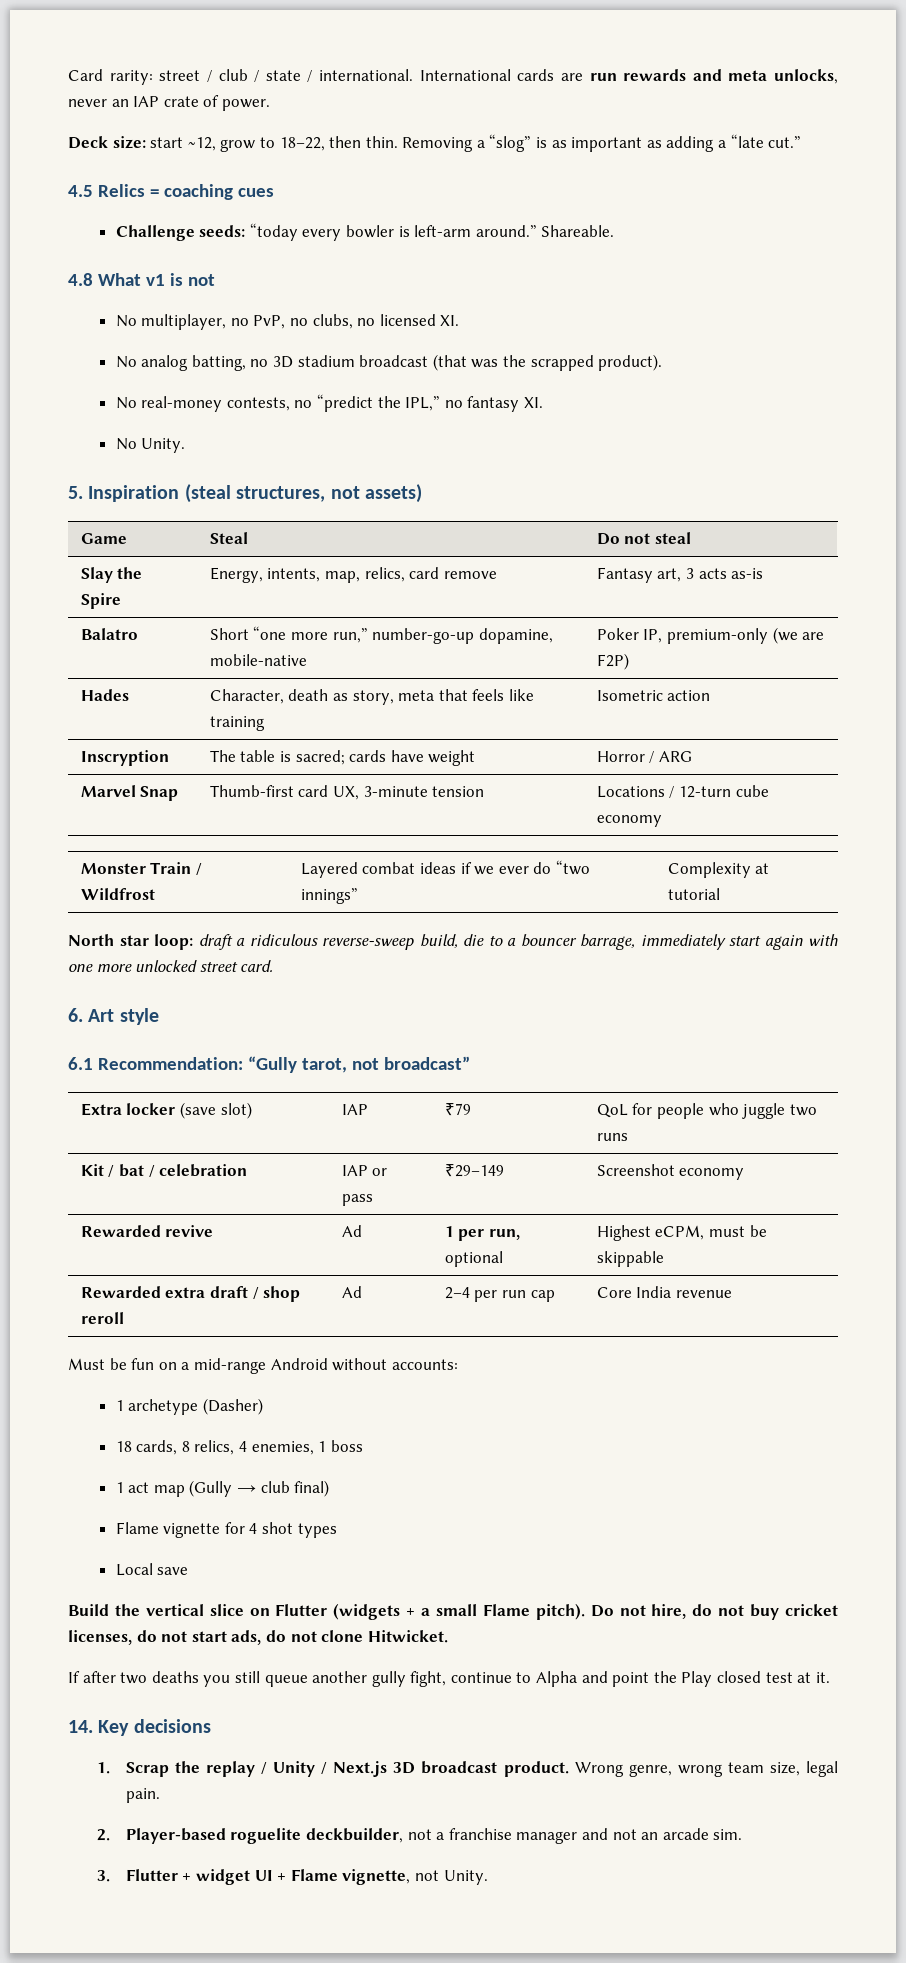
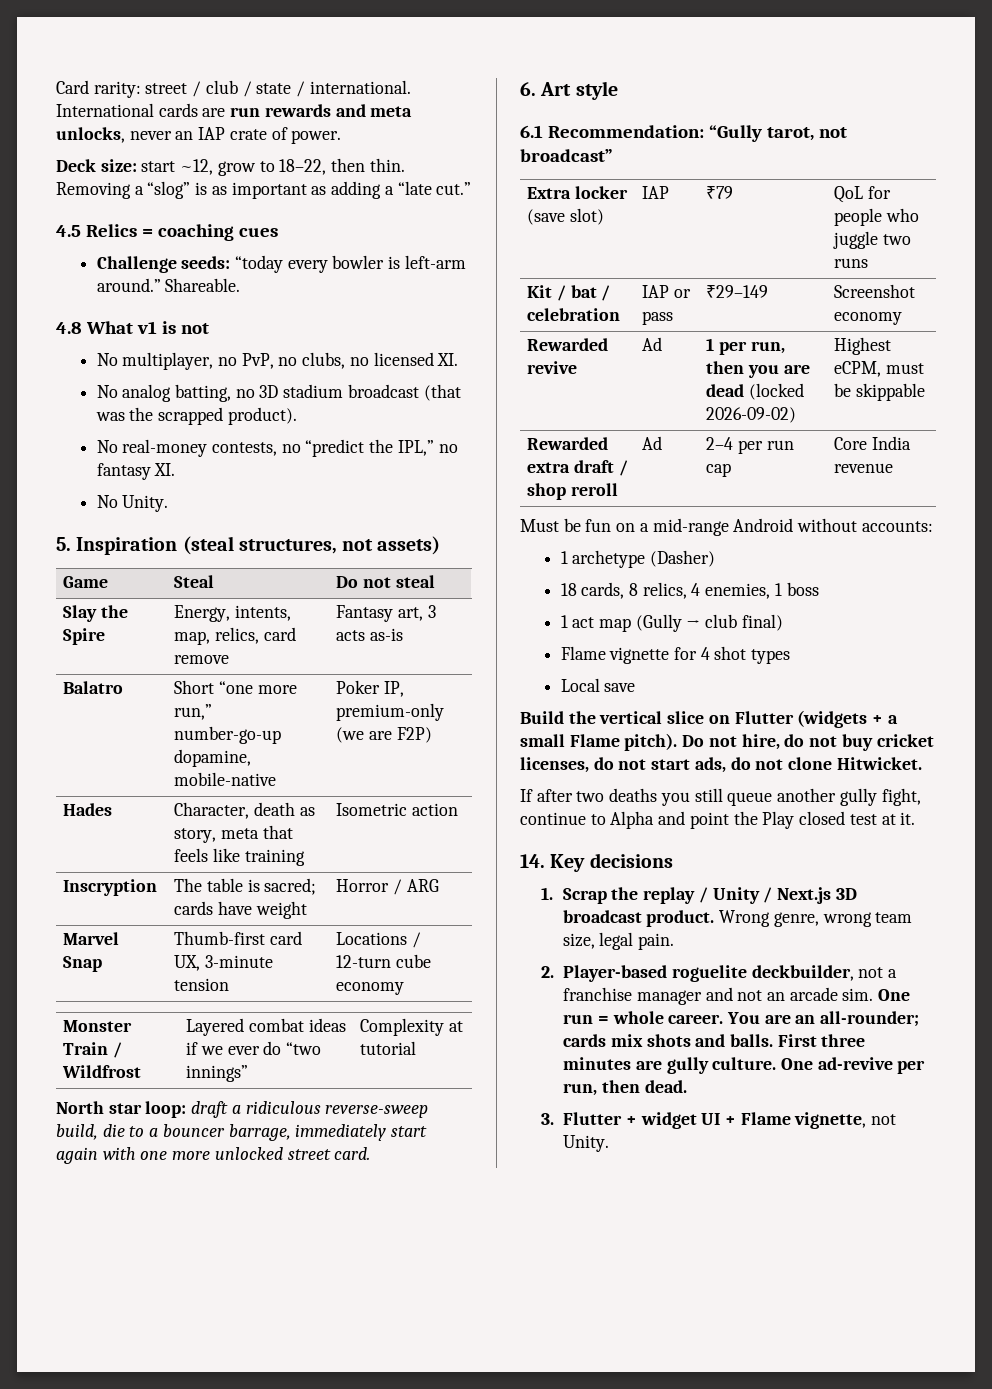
[444,1251,503,1267] optional -> [706,361,810,378] [706,383,804,400] [706,407,797,423] then you are dead (locked 2026-09-02)
(743, 1834) none -> [878,989,911,1001] [563,1011,920,1027] [563,1034,866,1047] [563,1057,926,1074] [563,1080,687,1096] One run = whole career. You are an all-rounder; cards mix shots and balls. First three minutes are gully culture. One ad-revive per run, then dead.

